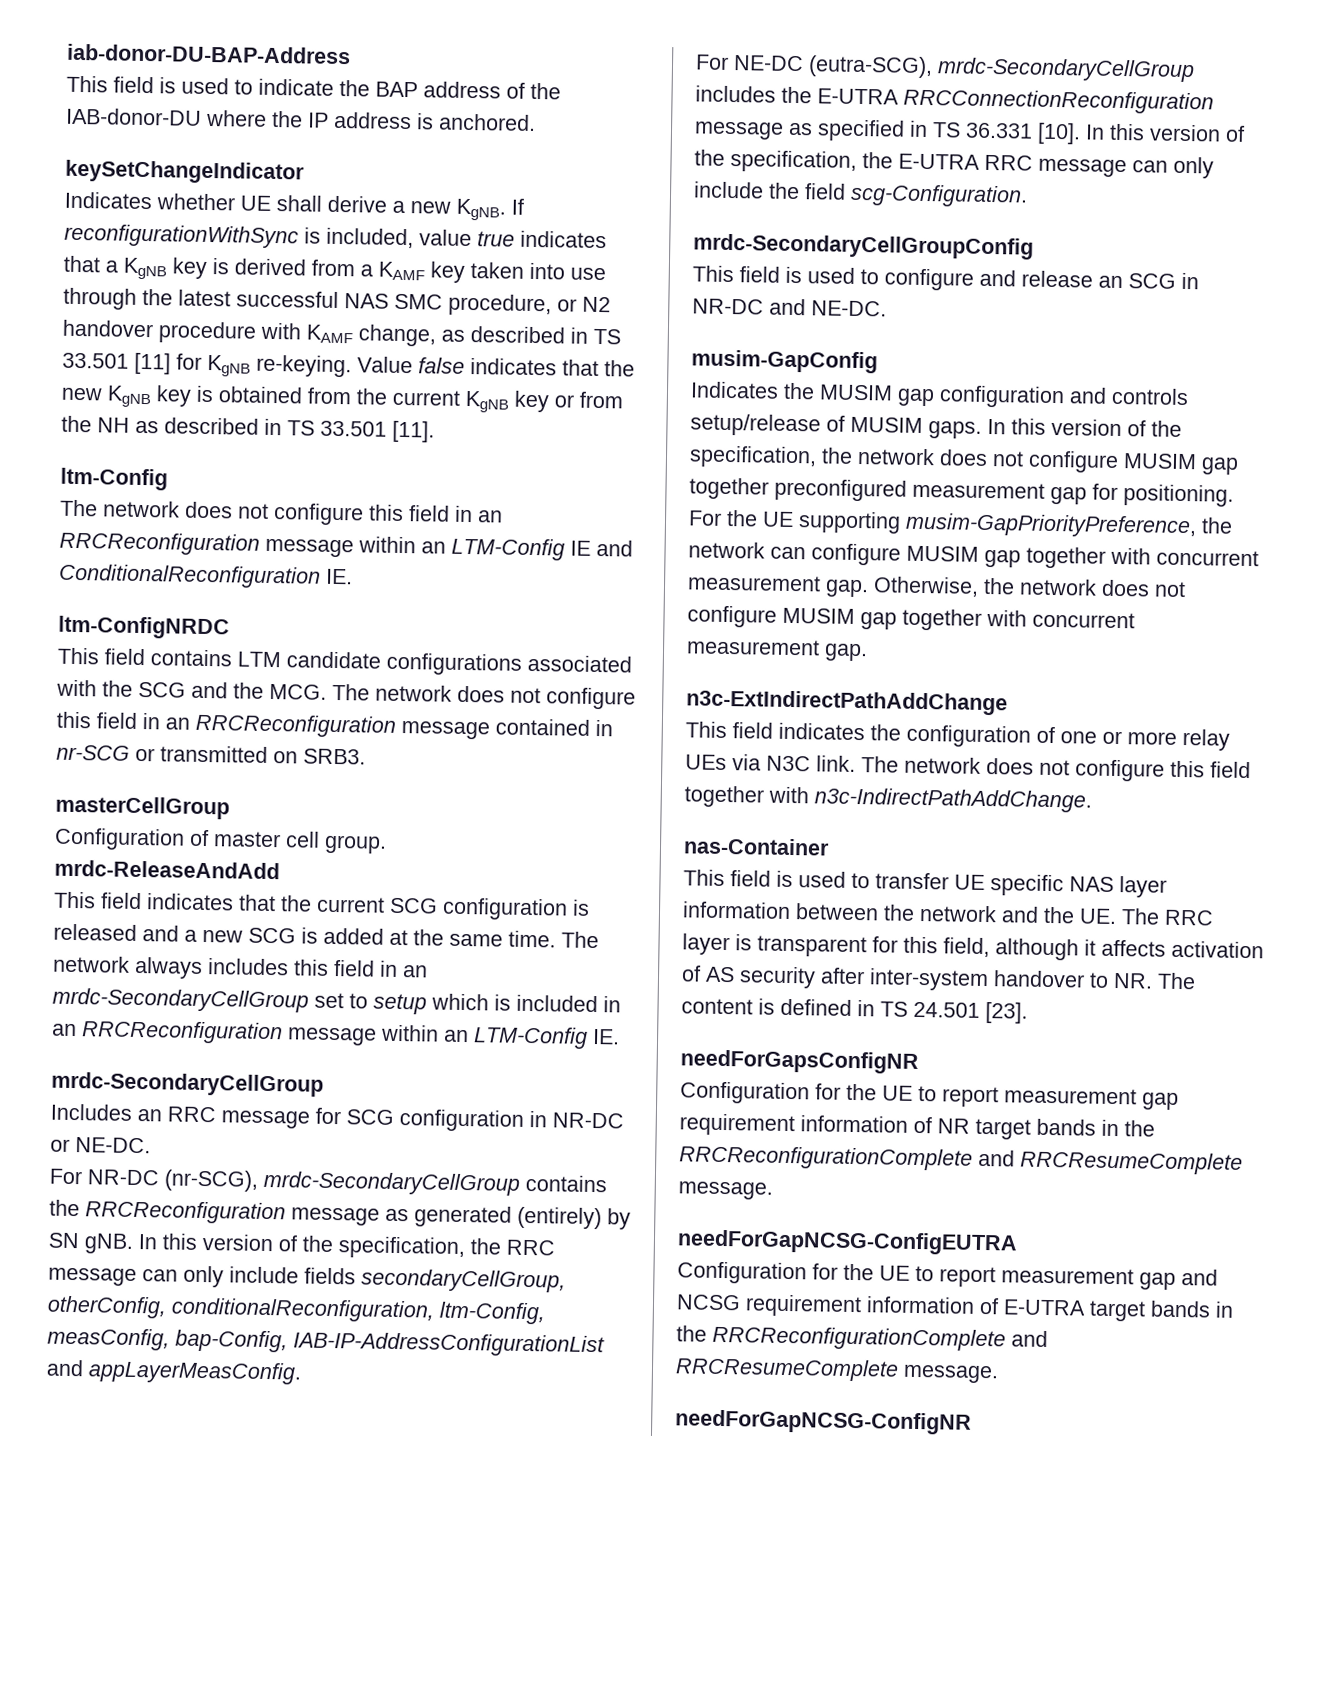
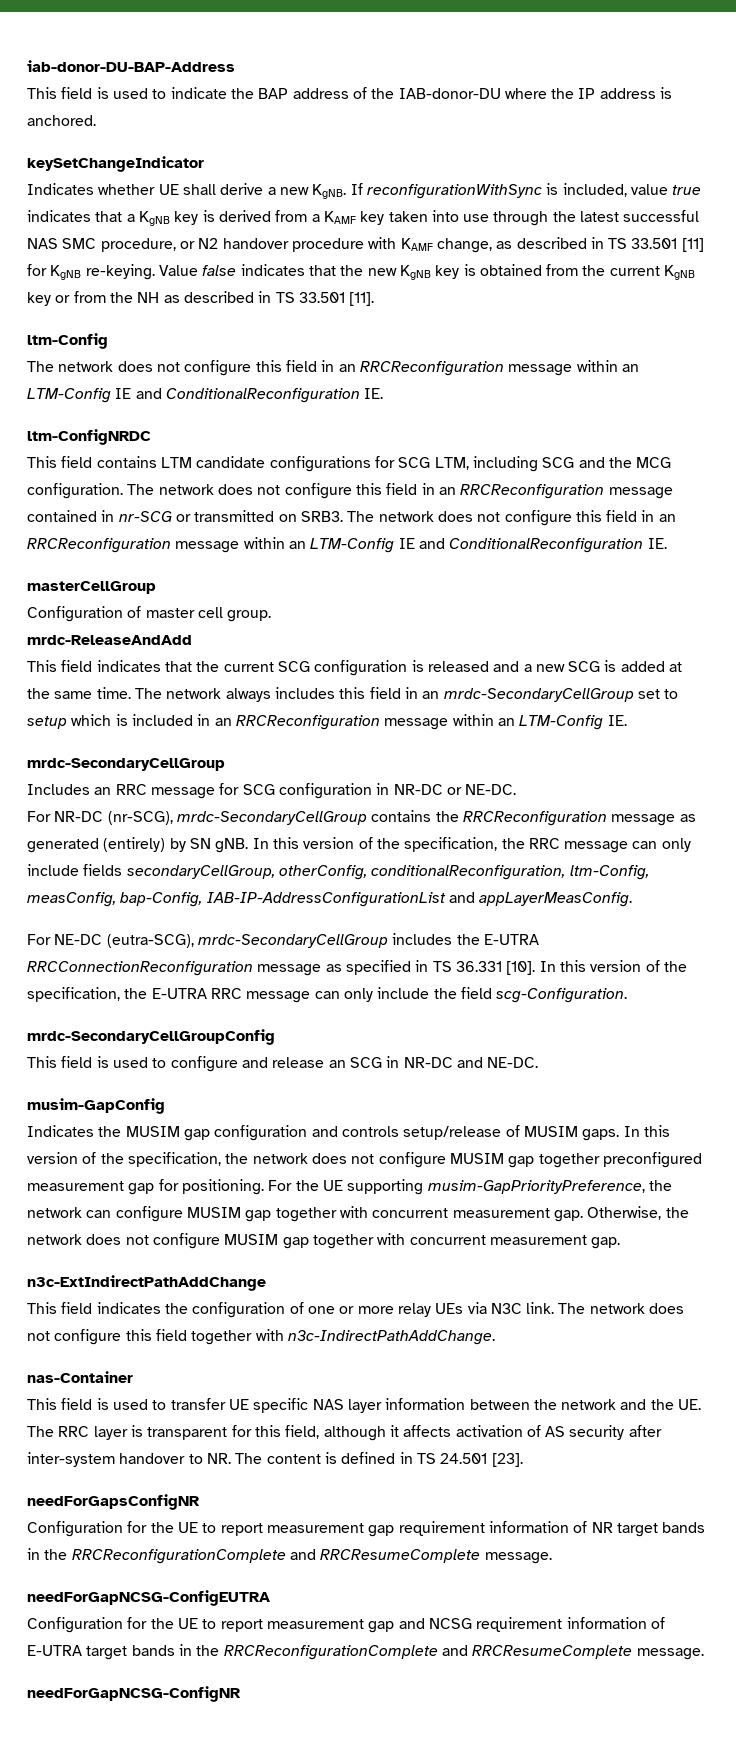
[527,654,632,673] [56,679,133,697] associated with the -> [374,456,538,472] for SCG LTM, including
[269,683,327,700] MCG. -> [636,457,672,468] [27,483,123,499] MCG configuration.
(366, 756) none -> [347,510,676,526] [27,537,667,553] The network does not configure this field in an RRCReconfiguration message within an LTM-Config IE and ConditionalReconfiguration IE.

